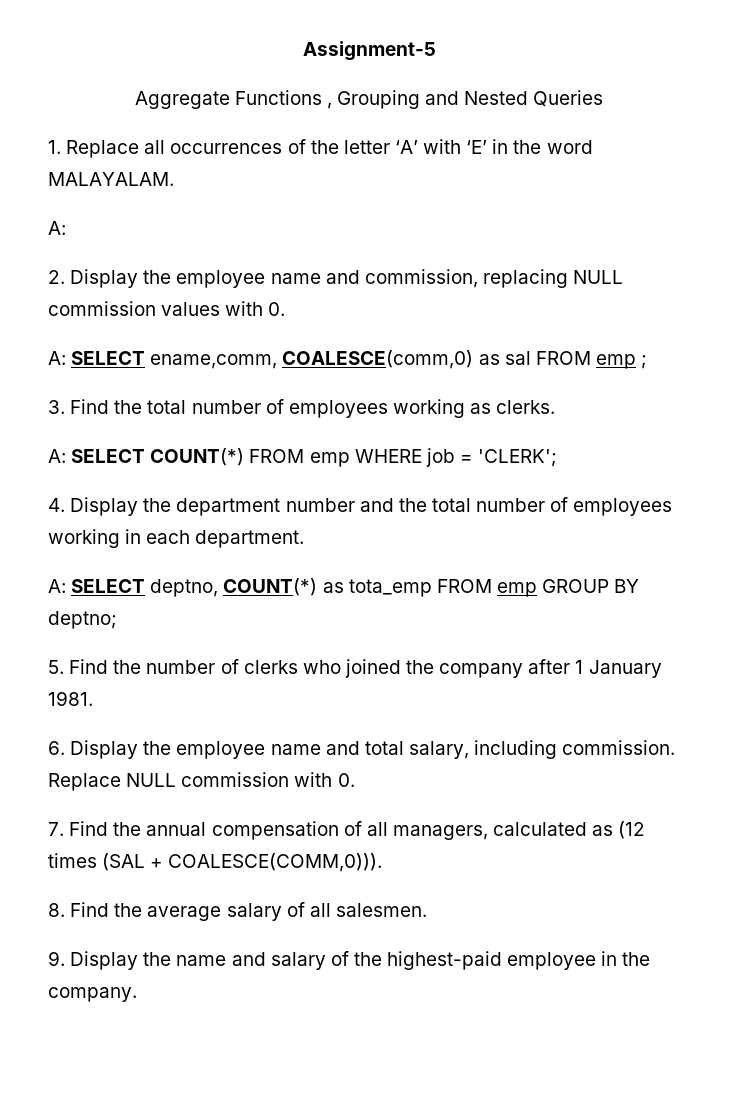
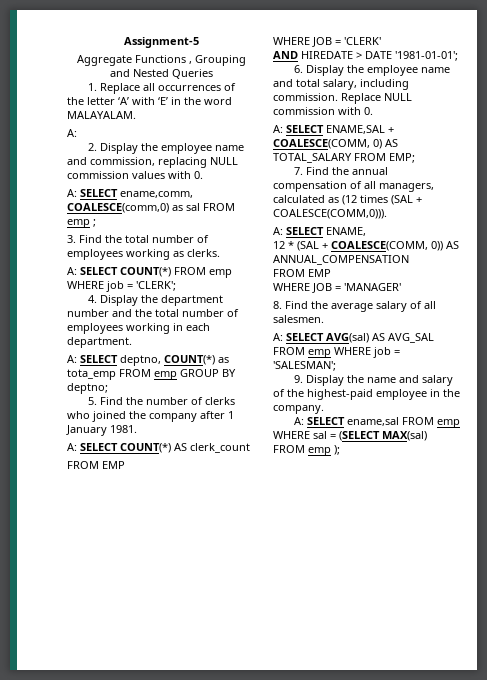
(93, 698) none -> [67,443,250,453] [67,461,125,469] [273,37,381,47] [273,51,458,61] // A: SELECT COUNT(*) AS clerk_count // FROM EMP // WHERE JOB = 'CLERK' // AND HIREDATE > DATE '1981-01-01';
(355, 780) none -> [273,125,394,134] [273,139,398,149] [273,153,415,163] // A: SELECT ENAME,SAL + COALESCE(COMM, 0) AS TOTAL_SALARY FROM EMP;
(383, 862) none -> [273,227,366,236] [273,241,459,251] [273,255,409,265] [273,269,331,277] [273,283,401,293] // A: SELECT ENAME, // 12 * (SAL + COALESCE(COMM, 0)) AS ANNUAL_COMPENSATION // FROM EMP // WHERE JOB = 'MANAGER'
(427, 910) none -> [273,333,434,343] [273,347,400,358] [273,361,336,371] // A: SELECT AVG(sal) AS AVG_SAL FROM emp WHERE job = 'SALESMAN';
(137, 994) none -> [294,417,461,428] [273,431,427,441] [273,445,340,456] // A: SELECT ename,sal FROM emp WHERE sal = (SELECT MAX(sal) FROM emp );

